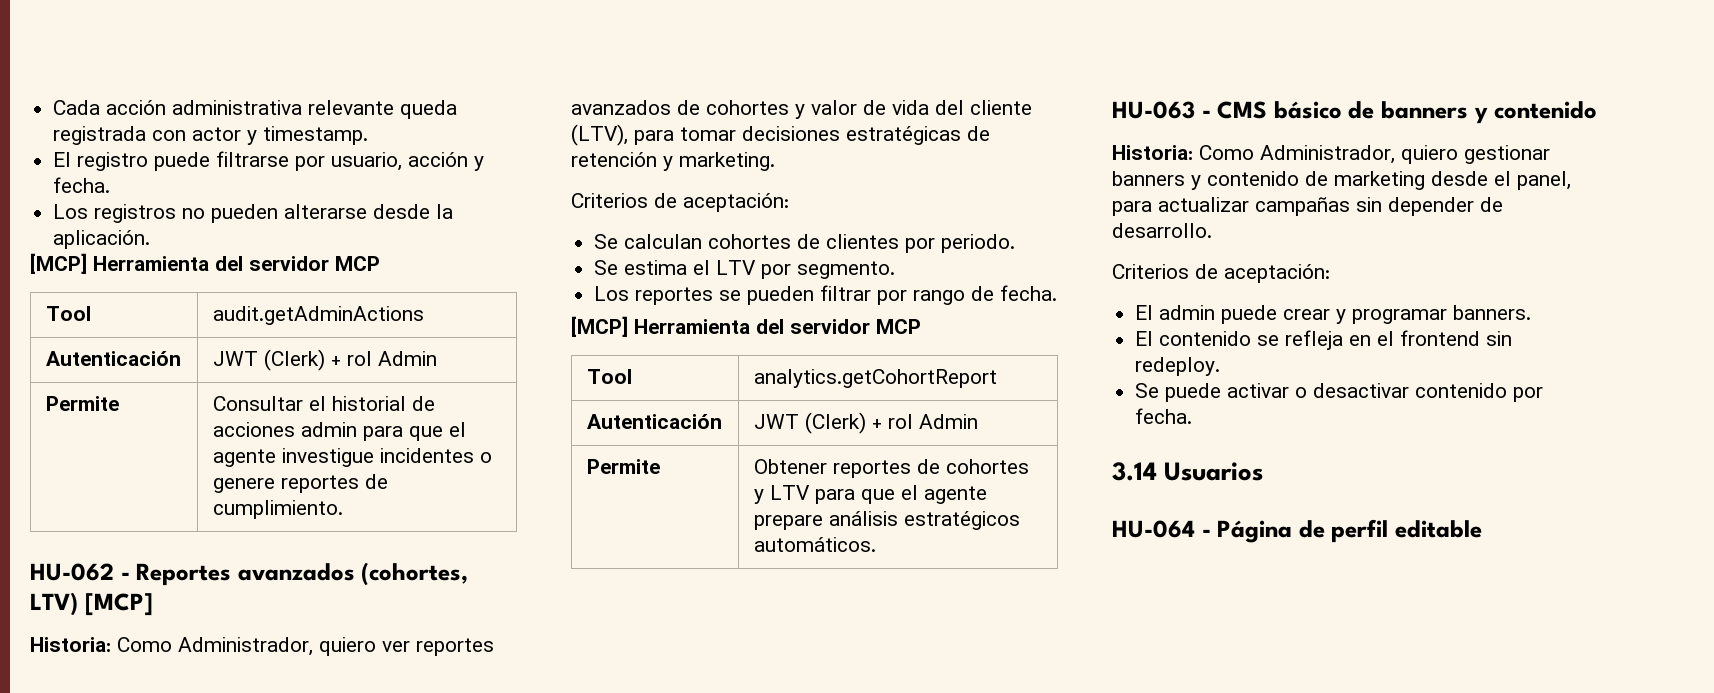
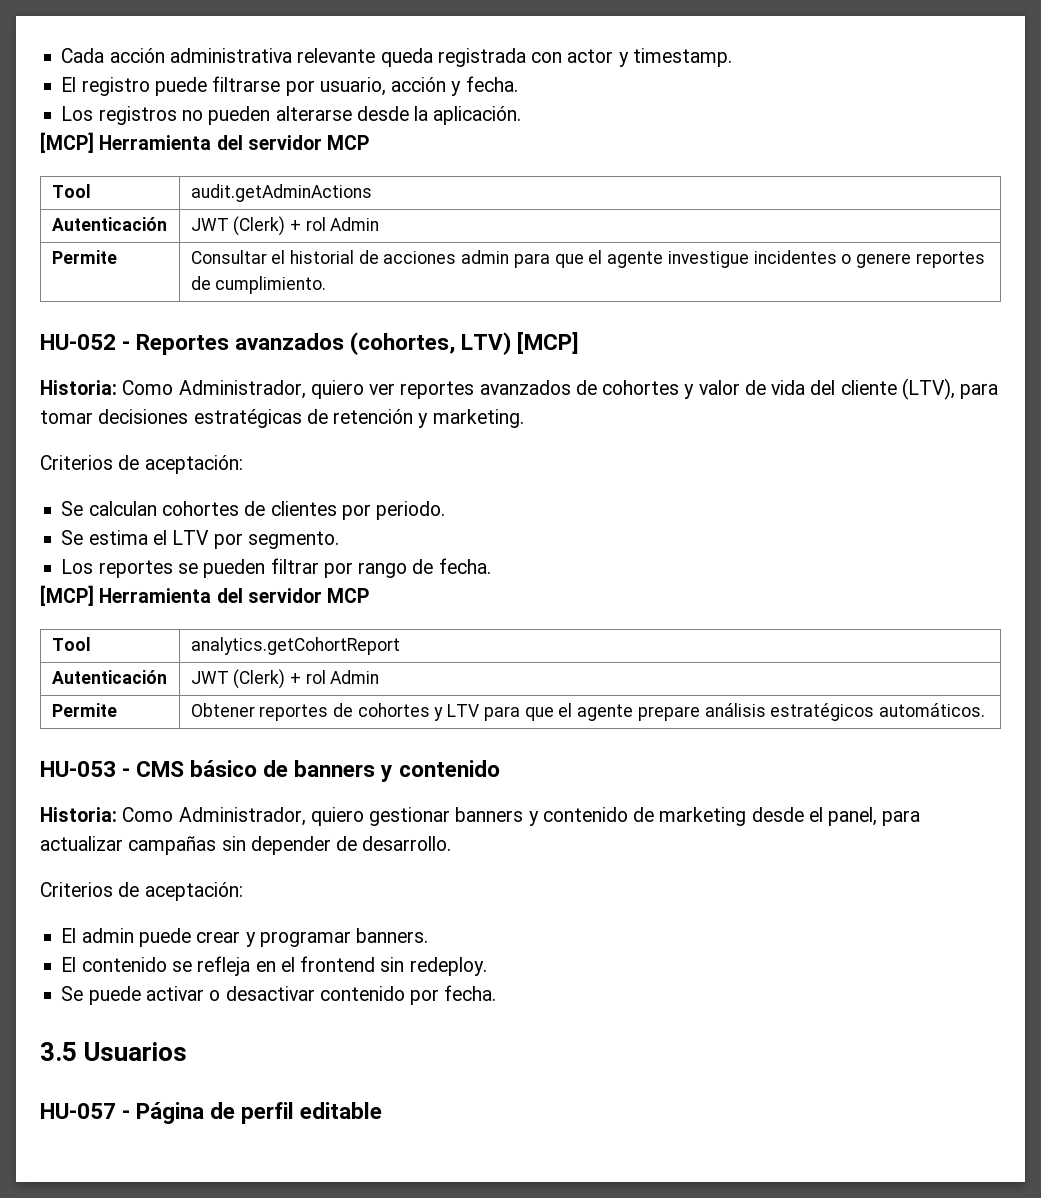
[30,563,114,581] HU-062 -> [40,334,116,350] HU-052
[1112,101,1195,119] HU-063 -> [40,761,116,777] HU-053
[1112,462,1157,481] 3.14 -> [40,1042,77,1061] 3.5
[1112,520,1195,538] HU-064 -> [40,1103,116,1119] HU-057

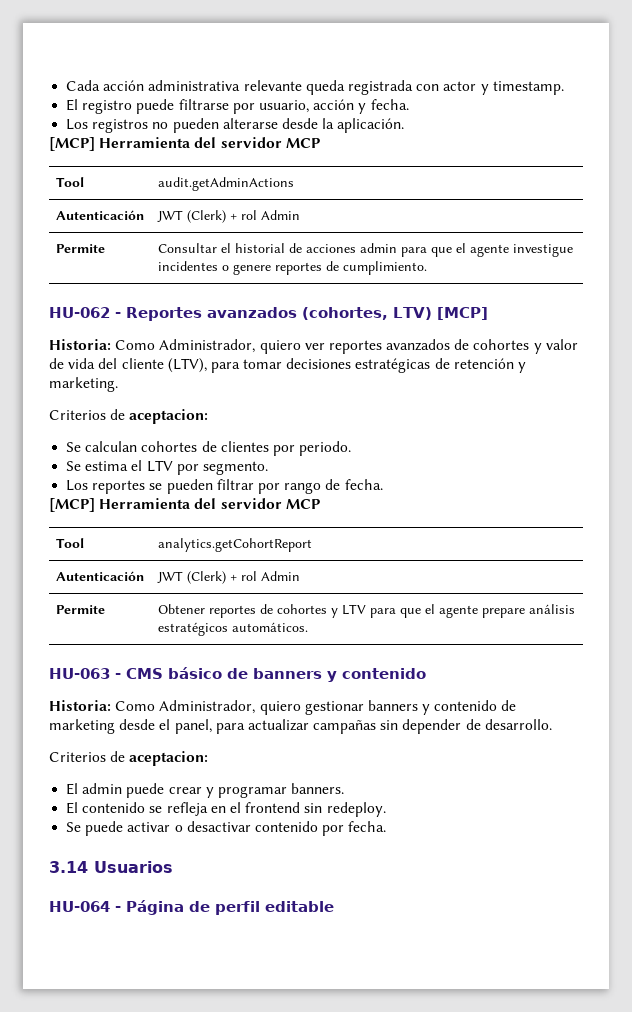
[40,334,116,350] HU-052 -> [49,307,110,318] HU-062
[144,455,243,474] aceptación: -> [129,409,209,424] aceptacion:
[40,761,116,777] HU-053 -> [49,668,110,679] HU-063
[144,882,243,901] aceptación: -> [129,751,209,766] aceptacion:
[40,1042,77,1061] 3.5 -> [49,861,88,873] 3.14
[40,1103,116,1119] HU-057 -> [49,901,110,912] HU-064

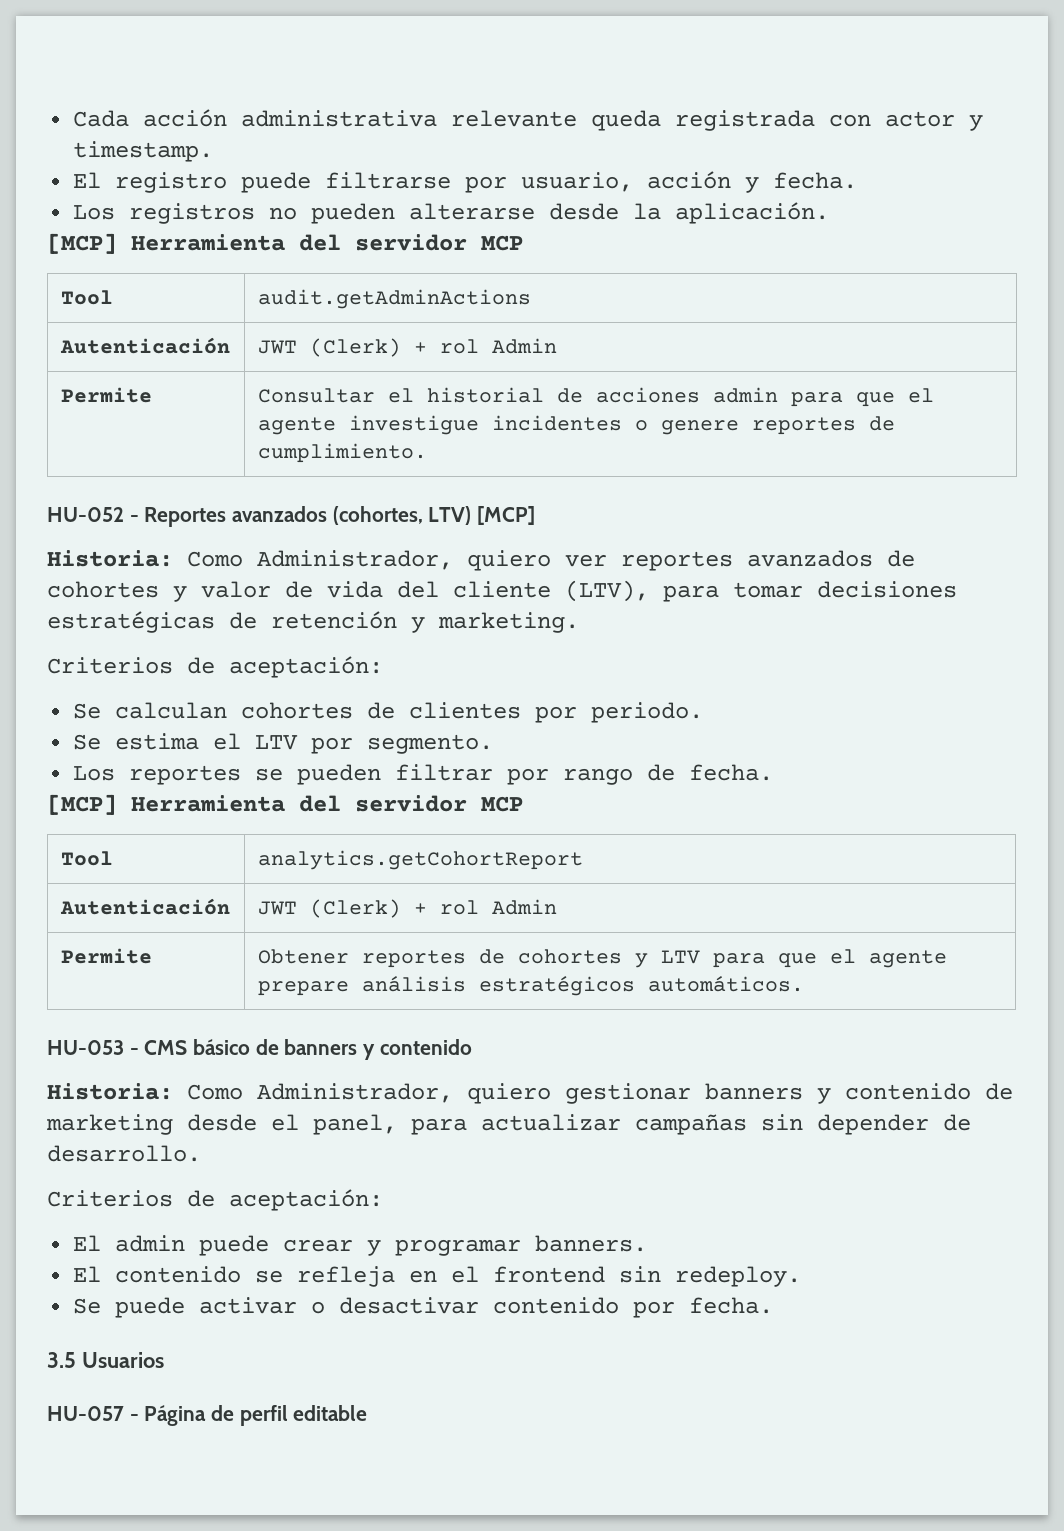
[49,307,110,318] HU-062 -> [47,507,124,522] HU-052
[129,409,209,424] aceptacion: -> [229,656,383,678] aceptación:
[49,668,110,679] HU-063 -> [47,1040,124,1055] HU-053
[129,751,209,766] aceptacion: -> [229,1189,383,1211] aceptación:
[49,861,88,873] 3.14 -> [47,1352,76,1368] 3.5
[49,901,110,912] HU-064 -> [47,1406,124,1421] HU-057

